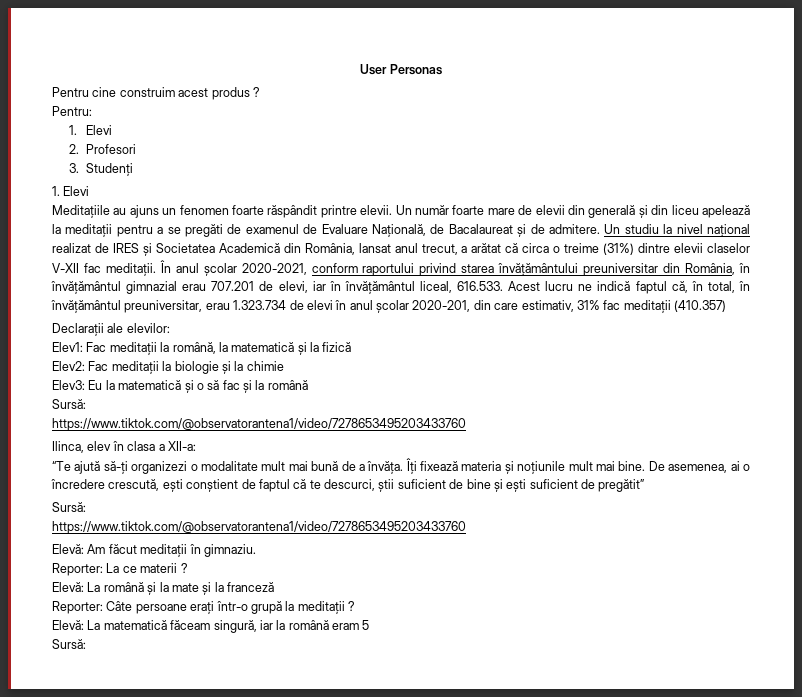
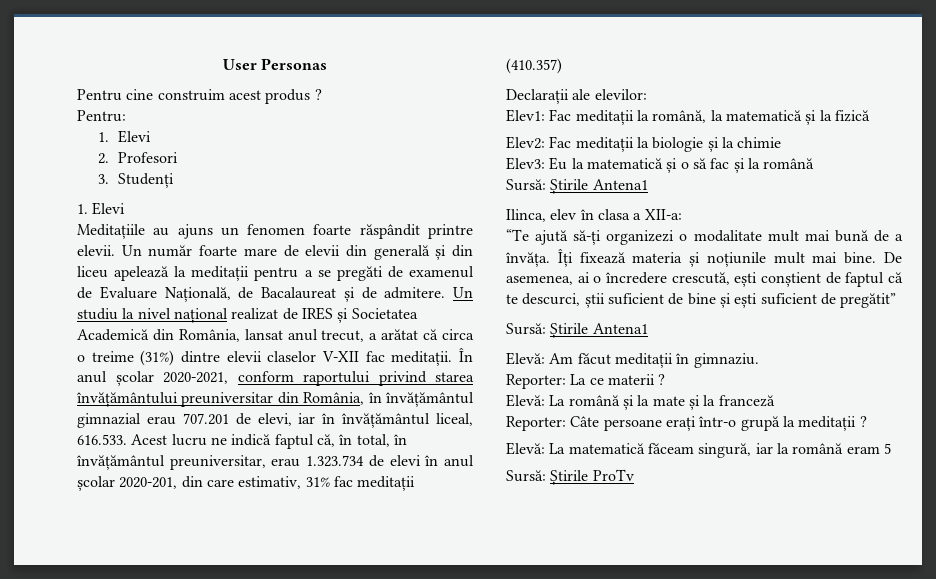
[52,418,466,431] // https://www.tiktok.com/@observatorantena1/video/7278653495203433760 -> [550,179,648,194] Știrile Antena1
[52,521,466,534] // https://www.tiktok.com/@observatorantena1/video/7278653495203433760 -> [550,323,648,338] Știrile Antena1
(86, 644) none -> [550,469,634,485] Știrile ProTv

